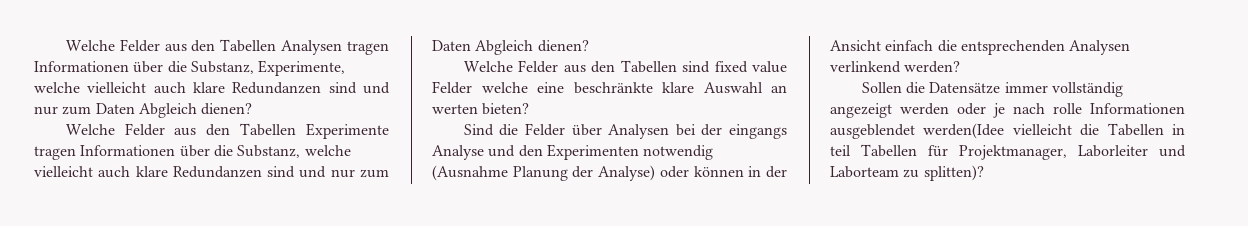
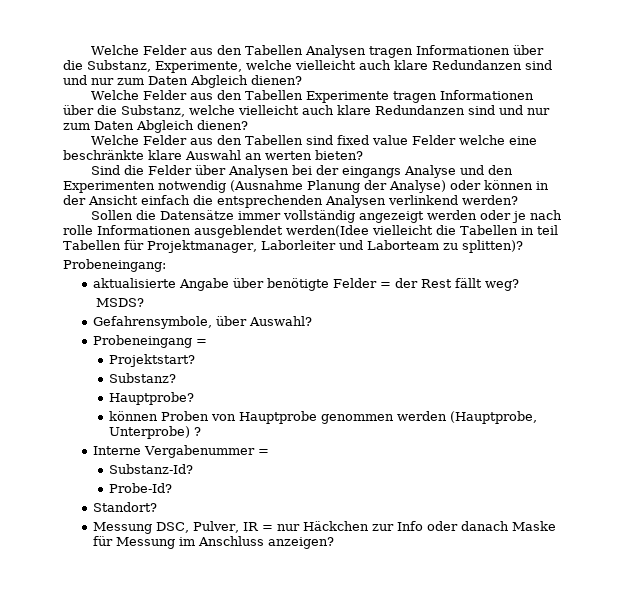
(984, 173) none -> [63,259,166,272] [93,278,520,291] [95,298,144,307] [93,316,313,329] [93,335,208,348] [109,354,196,367] [109,373,177,383] [109,392,195,405] [109,411,538,424] [109,426,202,439] [93,445,270,458] [109,464,194,474] [109,483,173,493] [93,502,158,512] [93,521,557,534] [93,536,335,549] // Probeneingang: // aktualisierte Angabe über benötigte Felder = der Rest fällt weg? // MSDS? // Gefahrensymbole, über Auswahl? // Probeneingang = // Projektstart? // Substanz? // Hauptprobe? // können Proben von Hauptprobe genommen werden (Hauptprobe, Unterprobe) ? // Interne Vergabenummer = // Substanz-Id? // Probe-Id? // Standort? // Messung DSC, Pulver, IR = nur Häckchen zur Info oder danach Maske für Messung im Anschluss anzeigen?

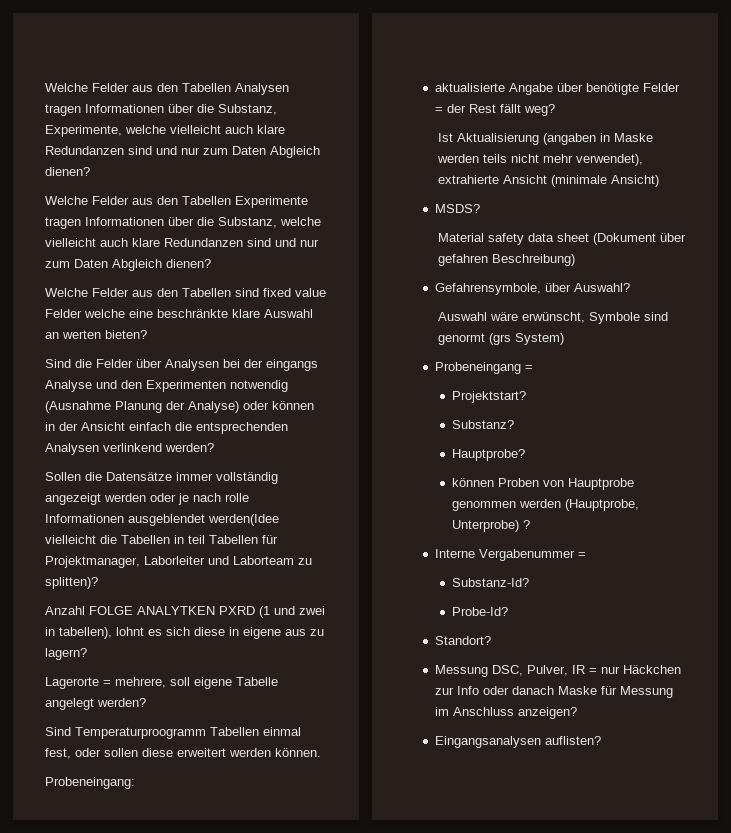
(523, 246) none -> [45,606,325,618] [45,627,324,639] [45,648,87,660] [45,677,278,689] [45,698,146,710] [45,727,301,739] [45,748,321,759] // Anzahl FOLGE ANALYTKEN PXRD (1 und zwei in tabellen), lohnt es sich diese in eigene aus zu lagern? // Lagerorte = mehrere, soll eigene Tabelle angelegt werden? // Sind Temperaturproogramm Tabellen einmal fest, oder sollen diese erweitert werden können.
[95,298,144,307] [93,316,313,329] MSDS? // Gefahrensymbole, über Auswahl? -> [437,133,653,145] [436,154,643,166] [437,175,659,187] [435,204,481,213] [437,233,686,245] [437,254,575,266] [435,283,631,295] [437,312,668,324] [437,333,564,345] Ist Aktualisierung (angaben in Maske werden teils nicht mehr verwendet), extrahierte Ansicht (minimale Ansicht) // MSDS? // Material safety data sheet (Dokument über gefahren Beschreibung) // Gefahrensymbole, über Auswahl? // Auswahl wäre erwünscht, Symbole sind genormt (grs System)
(335, 543) none -> [435,736,602,748] // Eingangsanalysen auflisten?

